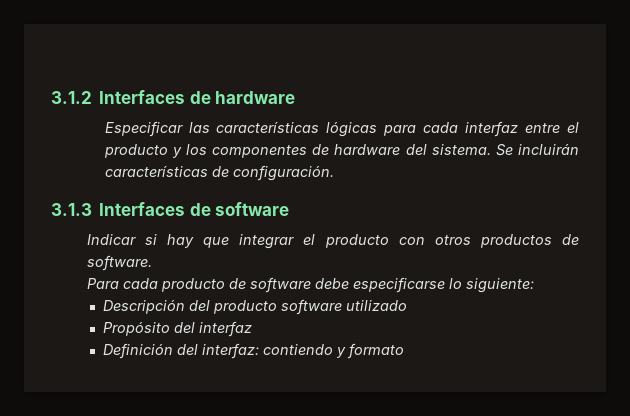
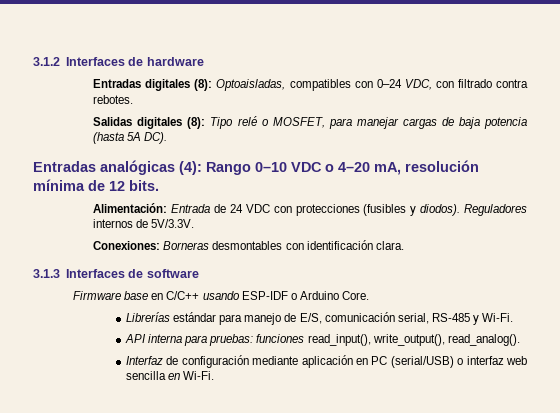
[104,121,580,137] [103,144,580,158] [104,165,334,181] [51,202,290,216] [86,234,579,249] [86,255,152,271] [86,277,534,293] [102,299,407,315] [102,321,252,337] [102,343,404,359] Especificar las características lógicas para cada interfaz entre el producto y los componentes de hardware del sistema. Se incluirán características de configuración. // 3.1.3 Interfaces de software // Indicar si hay que integrar el producto con otros productos de software. // Para cada producto de software debe especificarse lo siguiente: // Descripción del producto software utilizado // Propósito del interfaz // Definición del interfaz: contiendo y formato -> [93,79,528,91] [93,95,134,104] [93,116,527,129] [93,132,168,144] [33,160,479,175] [33,179,159,191] [93,203,527,216] [93,219,195,228] [93,240,404,250] [33,269,199,278] [73,291,369,300] [125,312,514,325] [124,334,520,346] [125,355,527,368] [125,371,215,380] Entradas digitales (8): Optoaisladas, compatibles con 0–24 VDC, con filtrado contra rebotes. // Salidas digitales (8): Tipo relé o MOSFET, para manejar cargas de baja potencia (hasta 5A DC). // Entradas analógicas (4): Rango 0–10 VDC o 4–20 mA, resolución mínima de 12 bits. // Alimentación: Entrada de 24 VDC con protecciones (fusibles y diodos). Reguladores internos de 5V/3.3V. // Conexiones: Borneras desmontables con identificación clara. // 3.1.3 Interfaces de software // Firmware base en C/C++ usando ESP-IDF o Arduino Core. // Librerías estándar para manejo de E/S, comunicación serial, RS-485 y Wi-Fi. // API interna para pruebas: funciones read_input(), write_output(), read_analog(). // Interfaz de configuración mediante aplicación en PC (serial/USB) o interfaz web sencilla en Wi-Fi.

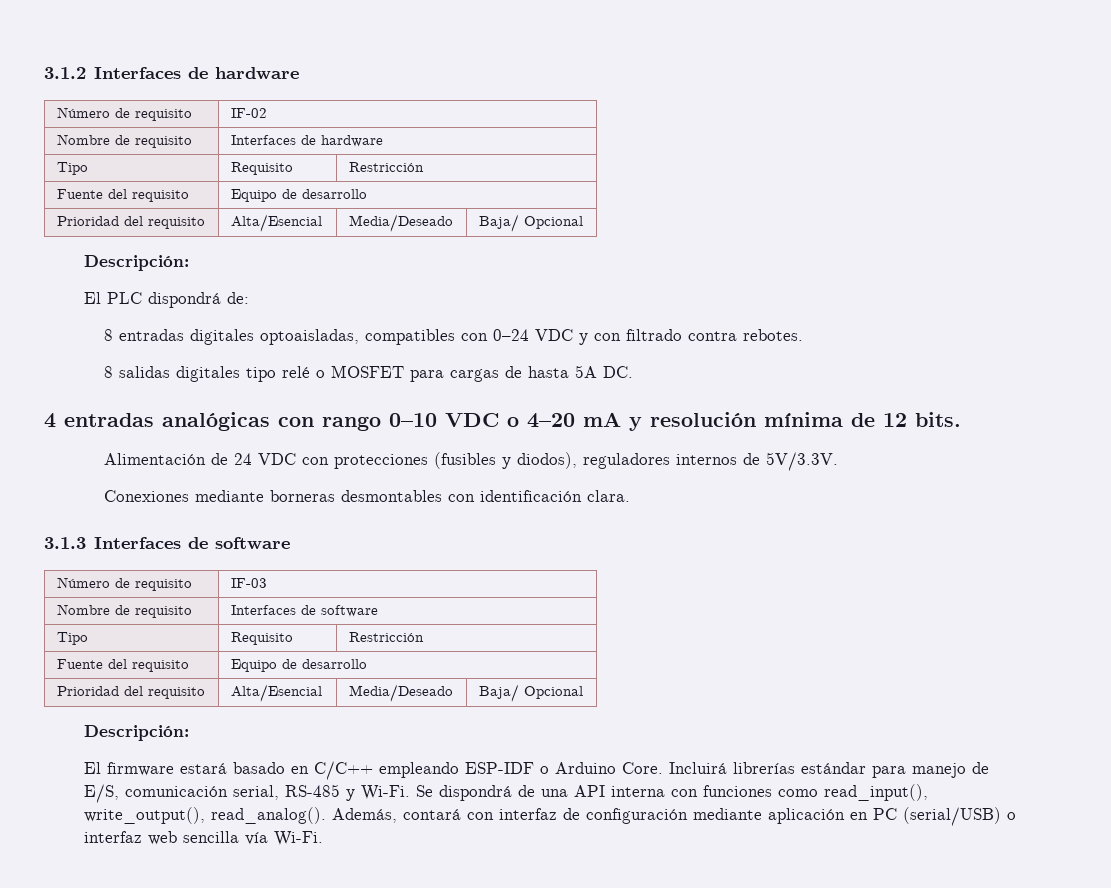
[93,79,286,91] // Entradas digitales (8): Optoaisladas, -> [56,107,192,121] [230,108,267,118] [56,134,192,148] [230,135,383,147] [56,162,88,175] [230,162,293,175] [348,162,424,172] [56,189,189,202] [230,189,367,202] [56,216,205,229] [230,214,322,232] [348,214,453,232] [478,214,583,232] [83,255,189,271] [83,292,249,308] [103,329,359,345] // Número de requisito | IF-02 // Nombre de requisito | Interfaces de hardware // Tipo | Requisito | Restricción // Fuente del requisito | Equipo de desarrollo // Prioridad del requisito | Alta/Esencial | Media/Deseado | Baja/ Opcional // Descripción: // El PLC dispondrá de: // 8 entradas digitales optoaisladas,
[404,79,432,90] VDC, -> [534,329,588,345] VDC y
[93,116,527,129] [93,132,168,144] [33,160,251,175] Salidas digitales (8): Tipo relé o MOSFET, para manejar cargas de baja potencia (hasta 5A DC). // Entradas analógicas (4): Rango -> [103,365,633,382] [44,412,381,431] 8 salidas digitales tipo relé o MOSFET para cargas de hasta 5A DC. // 4 entradas analógicas con rango
[374,162,401,175] mA, -> [583,412,642,431] mA y
[93,203,211,213] Alimentación: Entrada -> [103,453,206,465] Alimentación
[420,204,527,216] diodos). Reguladores -> [516,452,670,469] diodos), reguladores
[93,241,210,250] Conexiones: Borneras -> [103,490,335,502] Conexiones mediante borneras
[73,291,149,300] // Firmware base -> [56,577,192,591] [230,578,267,588] [56,604,192,618] [230,605,378,617] [56,632,88,645] [230,632,293,645] [348,632,424,642] [56,659,189,672] [230,659,367,672] [56,686,205,699] [230,684,322,702] [348,684,453,702] [478,684,583,702] [83,725,189,741] [83,762,285,776] // Número de requisito | IF-03 // Nombre de requisito | Interfaces de software // Tipo | Requisito | Restricción // Fuente del requisito | Equipo de desarrollo // Prioridad del requisito | Alta/Esencial | Media/Deseado | Baja/ Opcional // Descripción: // El firmware estará basado
[202,291,240,300] usando -> [378,762,459,778] empleando
[125,312,170,322] // Librerías -> [668,762,795,774] Incluirá librerías
[124,334,305,346] // API interna para pruebas: funciones -> [415,785,818,801] Se dispondrá de una API interna con funciones como
[125,356,163,365] // Interfaz -> [331,808,557,823] Además, contará con interfaz
[168,373,181,380] en -> [244,832,268,845] vía

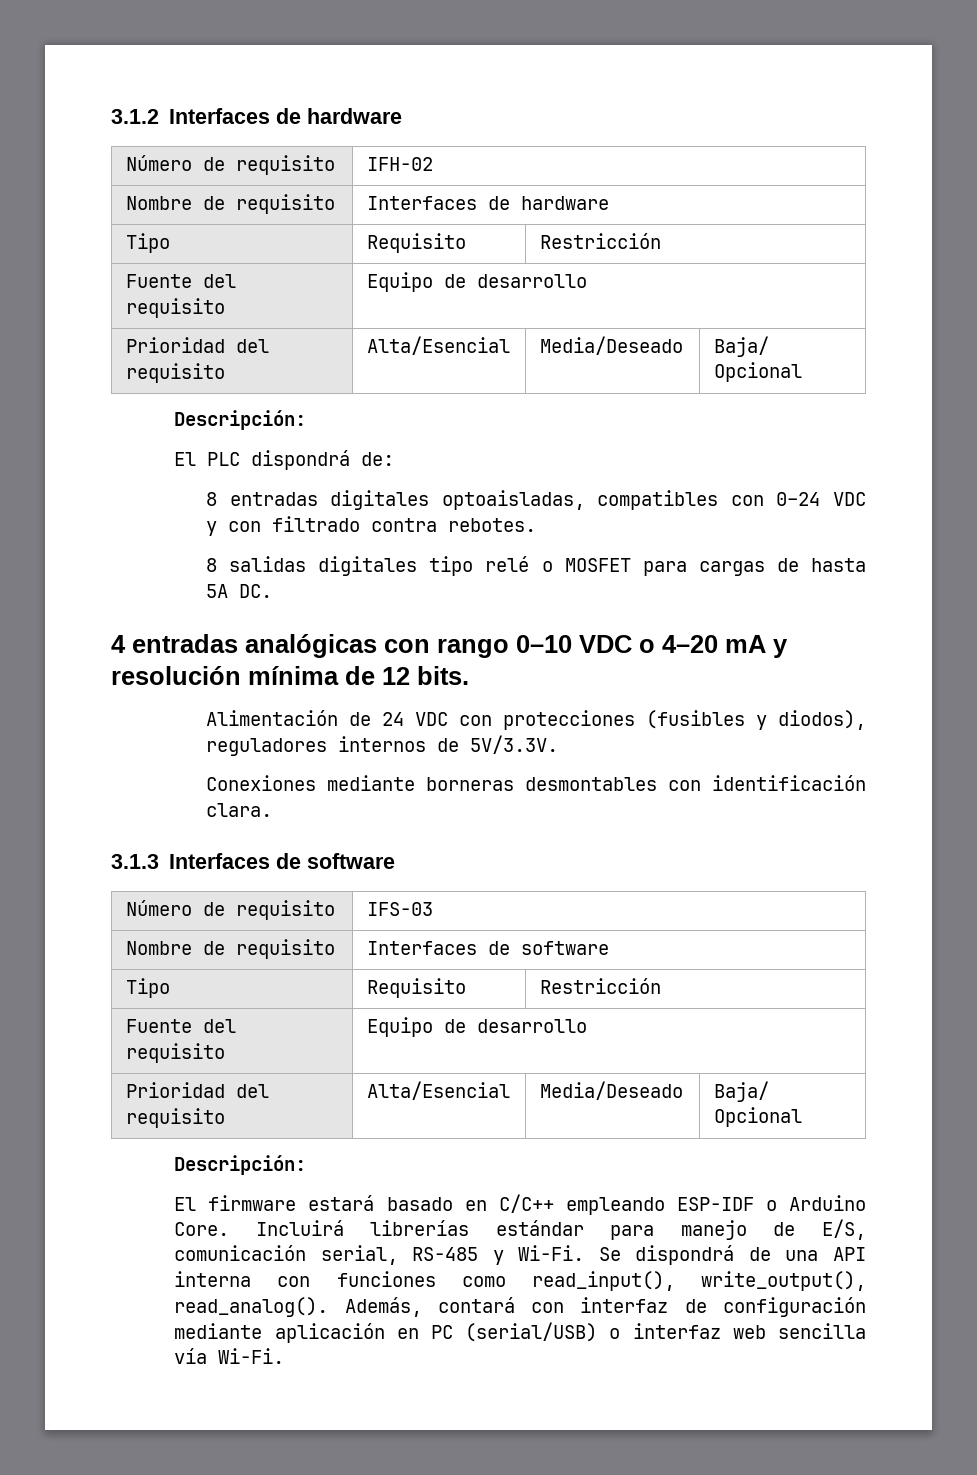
[230,108,267,118] IF-02 -> [366,157,433,171] IFH-02
[230,578,267,588] IF-03 -> [366,902,433,916] IFS-03

